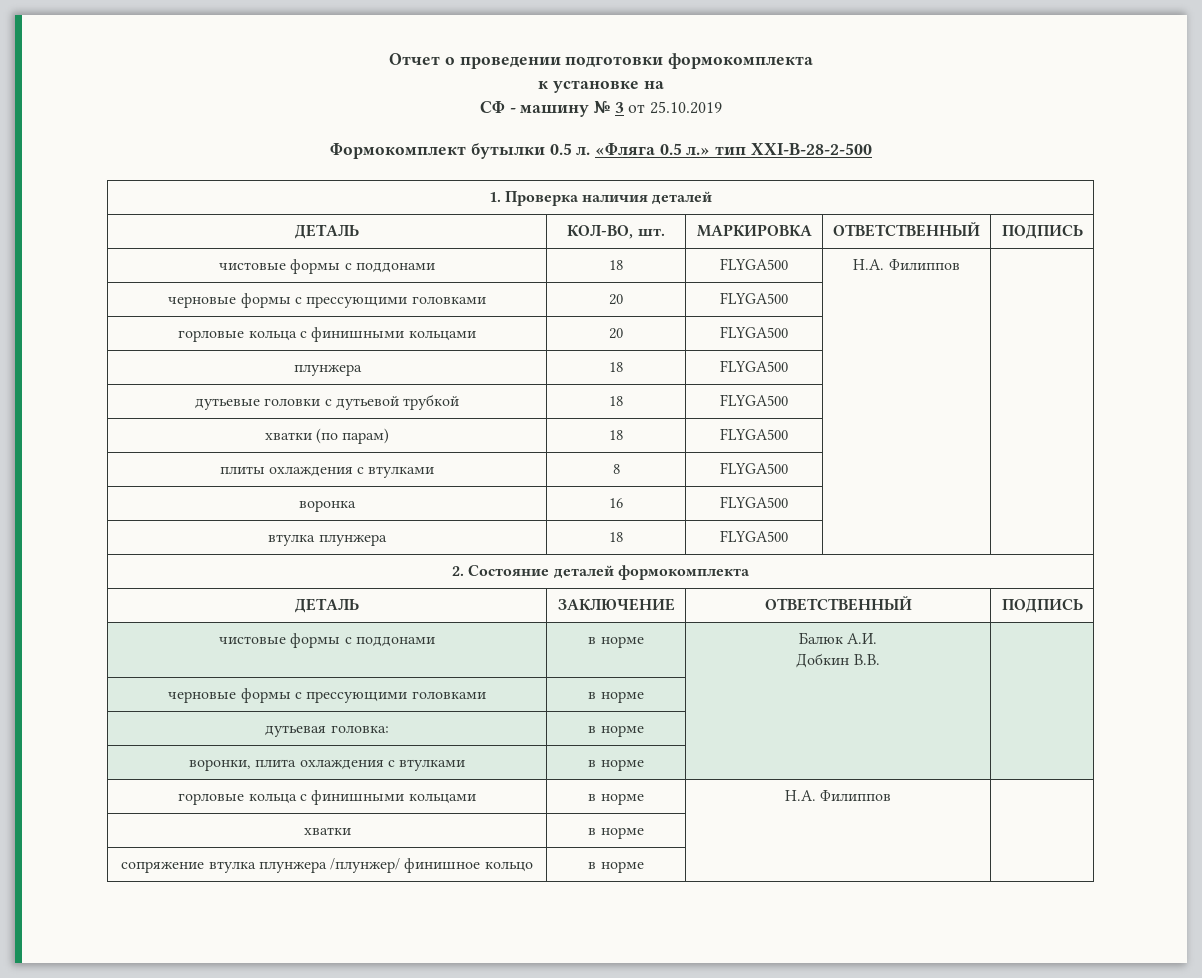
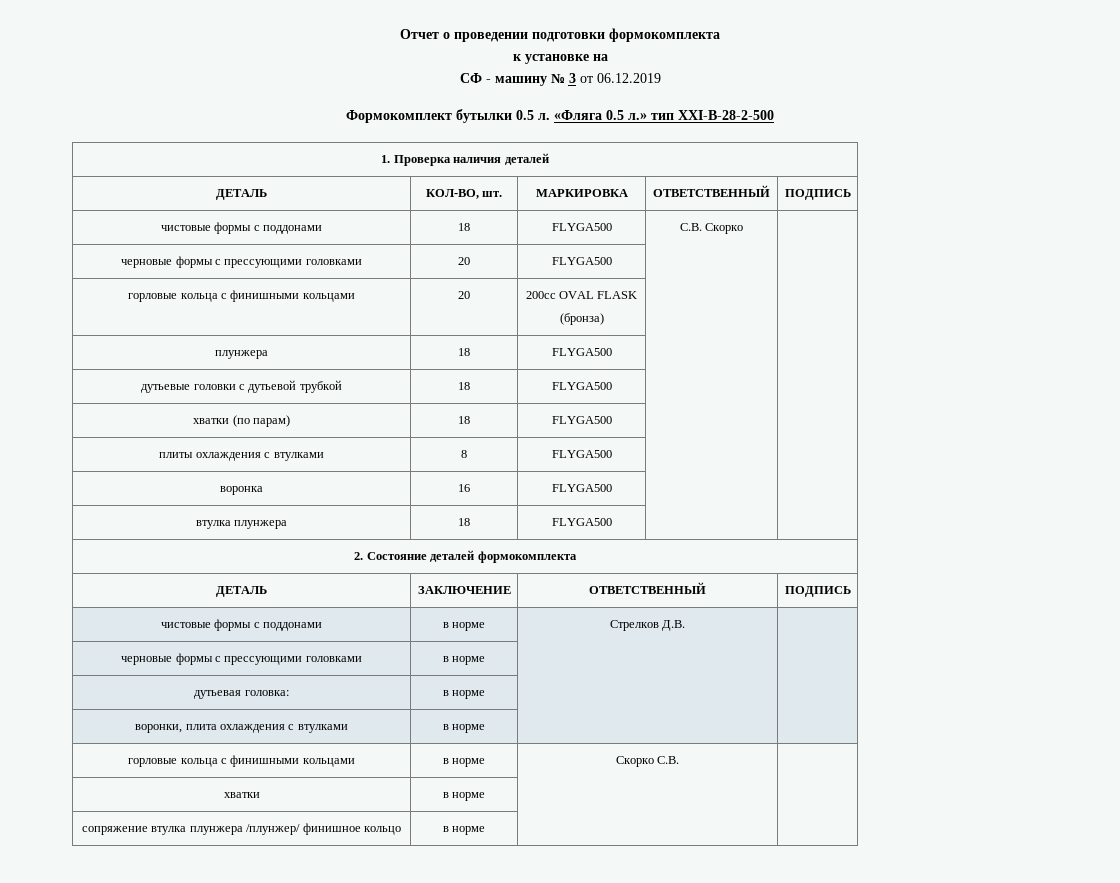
[650,101,723,114] 25.10.2019 -> [596,73,661,83] 06.12.2019
[853,259,960,270] Н.А. Филиппов -> [679,223,744,234] С.В. Скорко
[720,326,788,338] FLYGA500 -> [525,291,638,299] [559,313,604,325] 200cc OVAL FLASK // (бронза)
[798,632,878,644] [796,653,880,668] Балюк А.И. // Добкин В.В. -> [609,620,686,631] Стрелков Д.В.
[784,790,892,801] Н.А. Филиппов -> [615,756,680,767] Скорко С.В.

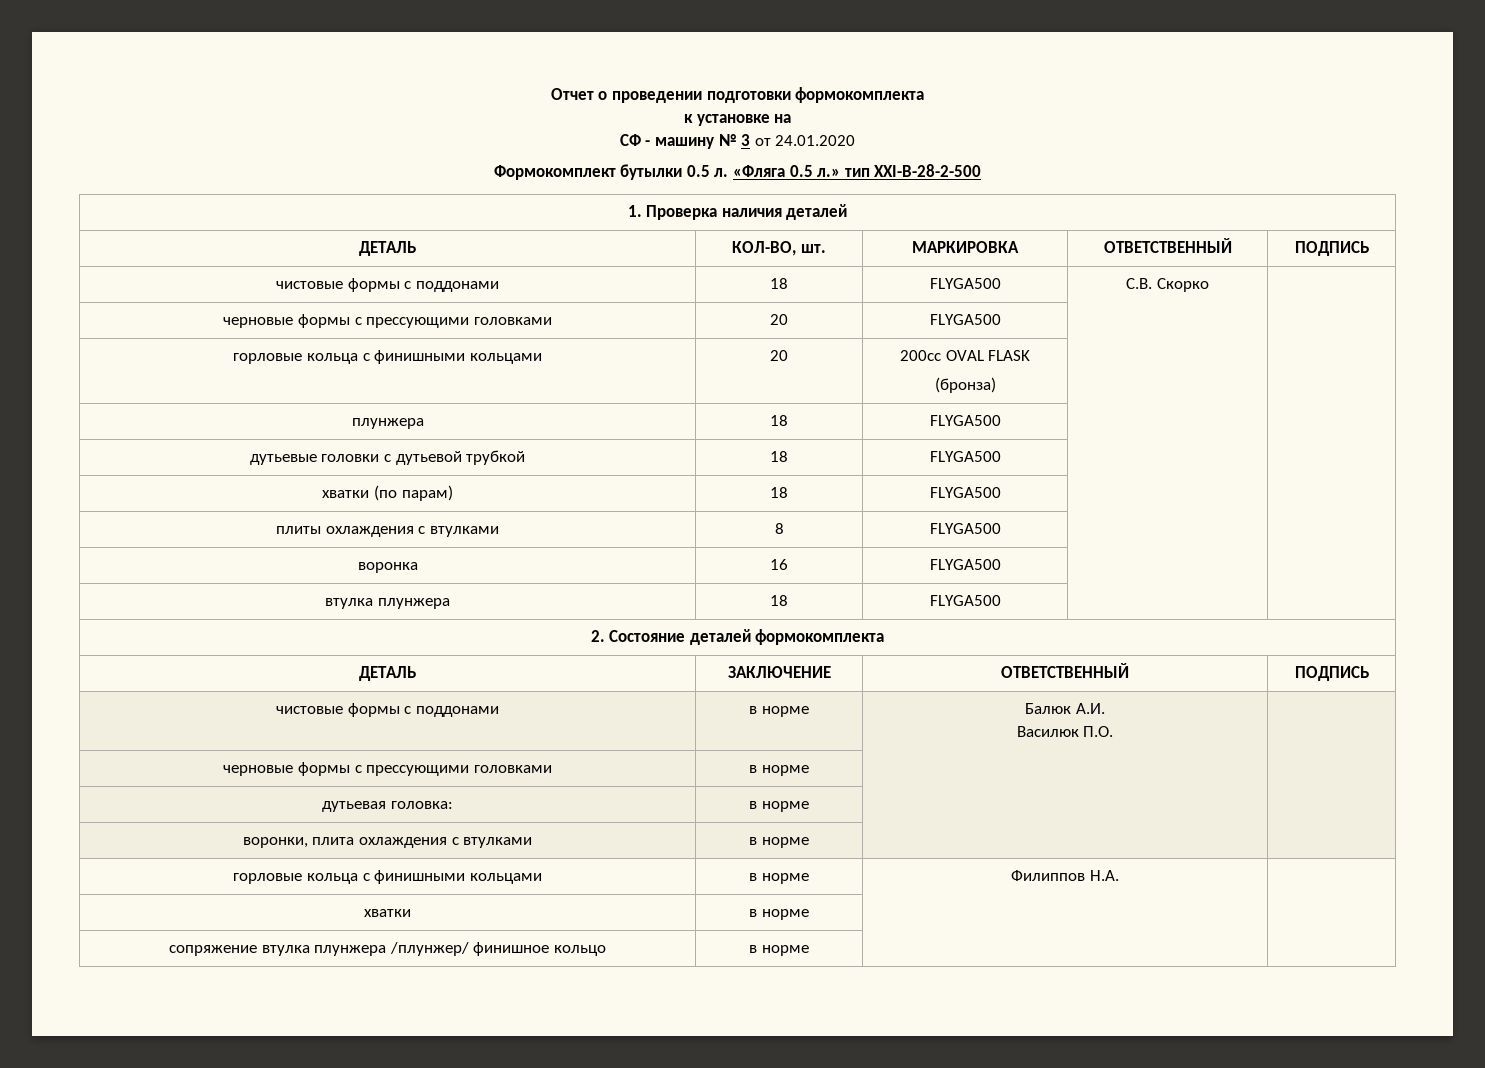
[596,73,661,83] 06.12.2019 -> [775,135,856,146] 24.01.2020
[609,620,686,631] Стрелков Д.В. -> [1025,703,1105,714] [1016,726,1114,737] Балюк А.И. // Василюк П.О.
[615,756,680,767] Скорко С.В. -> [1011,870,1119,881] Филиппов Н.А.

